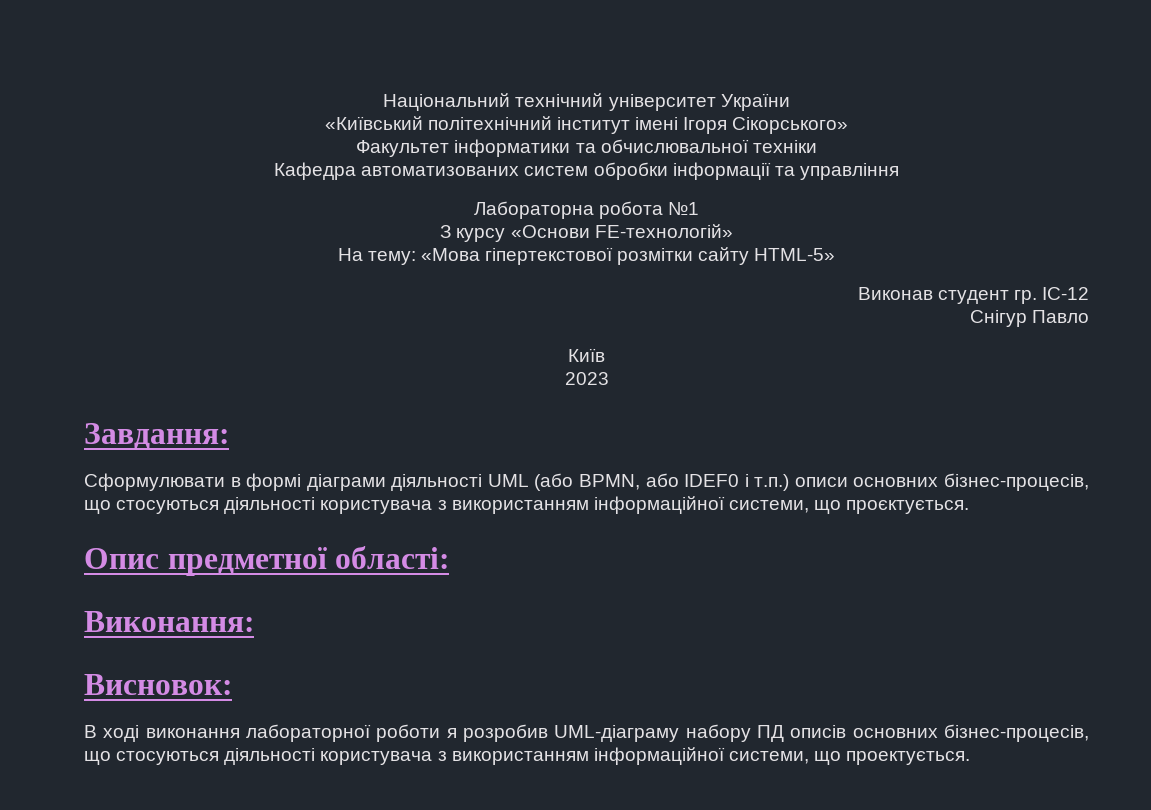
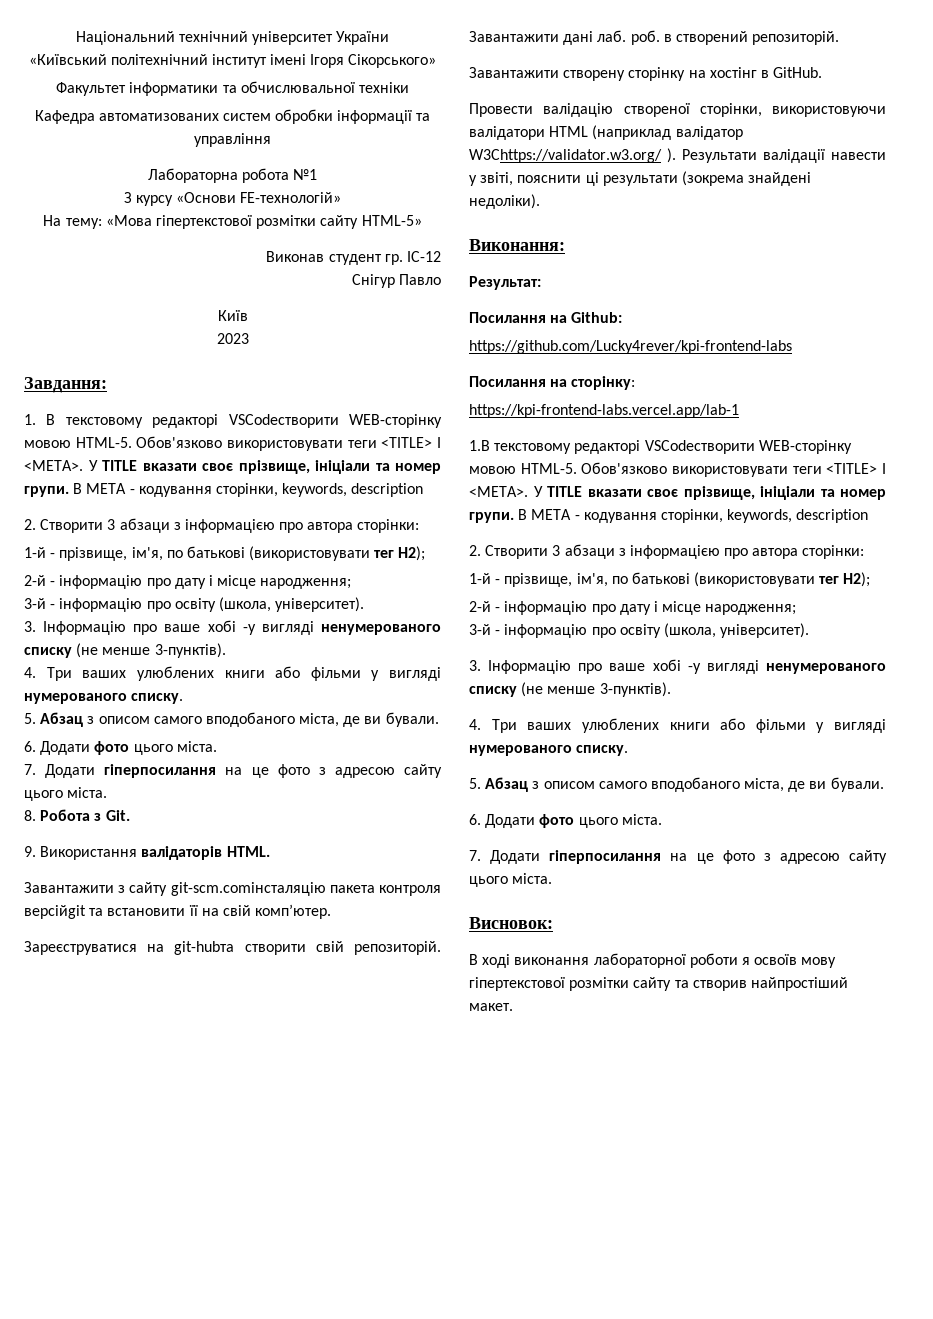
[84,473,1089,491] [84,496,970,514] [84,546,450,576] [84,611,254,632] Сформулювати в формі діаграми діяльності UML (або BPMN, або IDEF0 і т.п.) описи основних бізнес-процесів, що стосуються діяльності користувача з використанням інформаційної системи, що проєктується. // Опис предметної області: // Виконання: -> [24,414,442,428] [24,436,442,451] [24,460,441,474] [24,483,424,497] [24,518,420,533] [24,546,426,561] [24,575,352,589] [24,597,365,612] [24,620,441,635] [24,643,226,658] [24,666,441,681] [24,693,184,704] [24,712,439,727] [24,741,217,755] [24,764,442,778] [24,787,108,801] [24,809,130,821] [24,846,270,860] [24,882,441,896] [24,904,332,919] [24,941,441,955] [469,30,840,45] [469,67,823,81] [469,103,886,117] [469,125,743,140] [469,148,886,163] [469,171,812,186] [469,194,540,209] [469,239,565,251] [469,276,541,290] [469,312,623,323] [469,340,792,354] [469,376,636,390] [469,404,739,418] [469,440,852,454] [469,462,886,477] [469,486,886,500] [469,509,869,523] [469,544,865,559] [469,572,871,587] [469,601,797,615] [469,623,810,638] [469,659,886,674] [469,682,671,697] [469,718,886,733] [469,745,629,756] [469,777,884,792] [469,814,662,828] [469,850,887,864] [469,873,553,887] 1. В текстовому редакторі VSCodecтворити WEB-сторінку мовою HTML-5. Обов'язково використовувати теги <TITLE> І <META>. У TITLE вказати своє прізвище, ініціали та номер групи. В META - кодування сторінки, keywords, description // 2. Створити 3 абзаци з інформацією про автора сторінки: // 1-й - прізвище, ім'я, по батькові (використовувати тег H2); // 2-й - інформацію про дату і місце народження; // 3-й - інформацію про освіту (школа, університет). // 3. Інформацію про ваше хобі -у вигляді ненумерованого списку (не менше 3-пунктів). // 4. Три ваших улюблених книги або фільми у вигляді нумерованого списку. // 5. Абзац з описом самого вподобаного міста, де ви бували. // 6. Додати фото цього міста. // 7. Додати гіперпосилання на це фото з адресою сайту цього міста. // 8. Робота з Git. // 9. Використання валідаторів HTML. // Завантажити з сайту git-scm.comінсталяцію пакета контроля версійgit та встановити її на свій комп’ютер. // Зареєструватися на git-hubта створити свій репозиторій. Завантажити дані лаб. роб. в створений репозиторій. // Завантажити створену сторінку на хостінг в GitHub. // Провести валідацію створеної сторінки, використовуючи валідатори HTML (наприклад валідатор W3Chttps://validator.w3.org/ ). Результати валідації навести у звіті, пояснити ці результати (зокрема знайдені недоліки). // Виконання: // Результат: // Посилання на Github: // https://github.com/Lucky4rever/kpi-frontend-labs // Посилання на сторінку: // https://kpi-frontend-labs.vercel.app/lab-1 // 1.В текстовому редакторі VSCodecтворити WEB-сторінку мовою HTML-5. Обов'язково використовувати теги <TITLE> І <META>. У TITLE вказати своє прізвище, ініціали та номер групи. В META - кодування сторінки, keywords, description // 2. Створити 3 абзаци з інформацією про автора сторінки: // 1-й - прізвище, ім'я, по батькові (використовувати тег H2); // 2-й - інформацію про дату і місце народження; // 3-й - інформацію про освіту (школа, університет). // 3. Інформацію про ваше хобі -у вигляді ненумерованого списку (не менше 3-пунктів). // 4. Три ваших улюблених книги або фільми у вигляді нумерованого списку. // 5. Абзац з описом самого вподобаного міста, де ви бували. // 6. Додати фото цього міста. // 7. Додати гіперпосилання на це фото з адресою сайту цього міста.
[462,724,1089,742] [84,747,971,765] розробив UML-діаграму набору ПД описів основних бізнес-процесів, що стосуються діяльності користувача з використанням інформаційної системи, що проектується. -> [754,954,837,968] [469,977,848,991] [469,1003,513,1011] освоїв мову гіпертекстової розмітки сайту та створив найпростіший макет.

